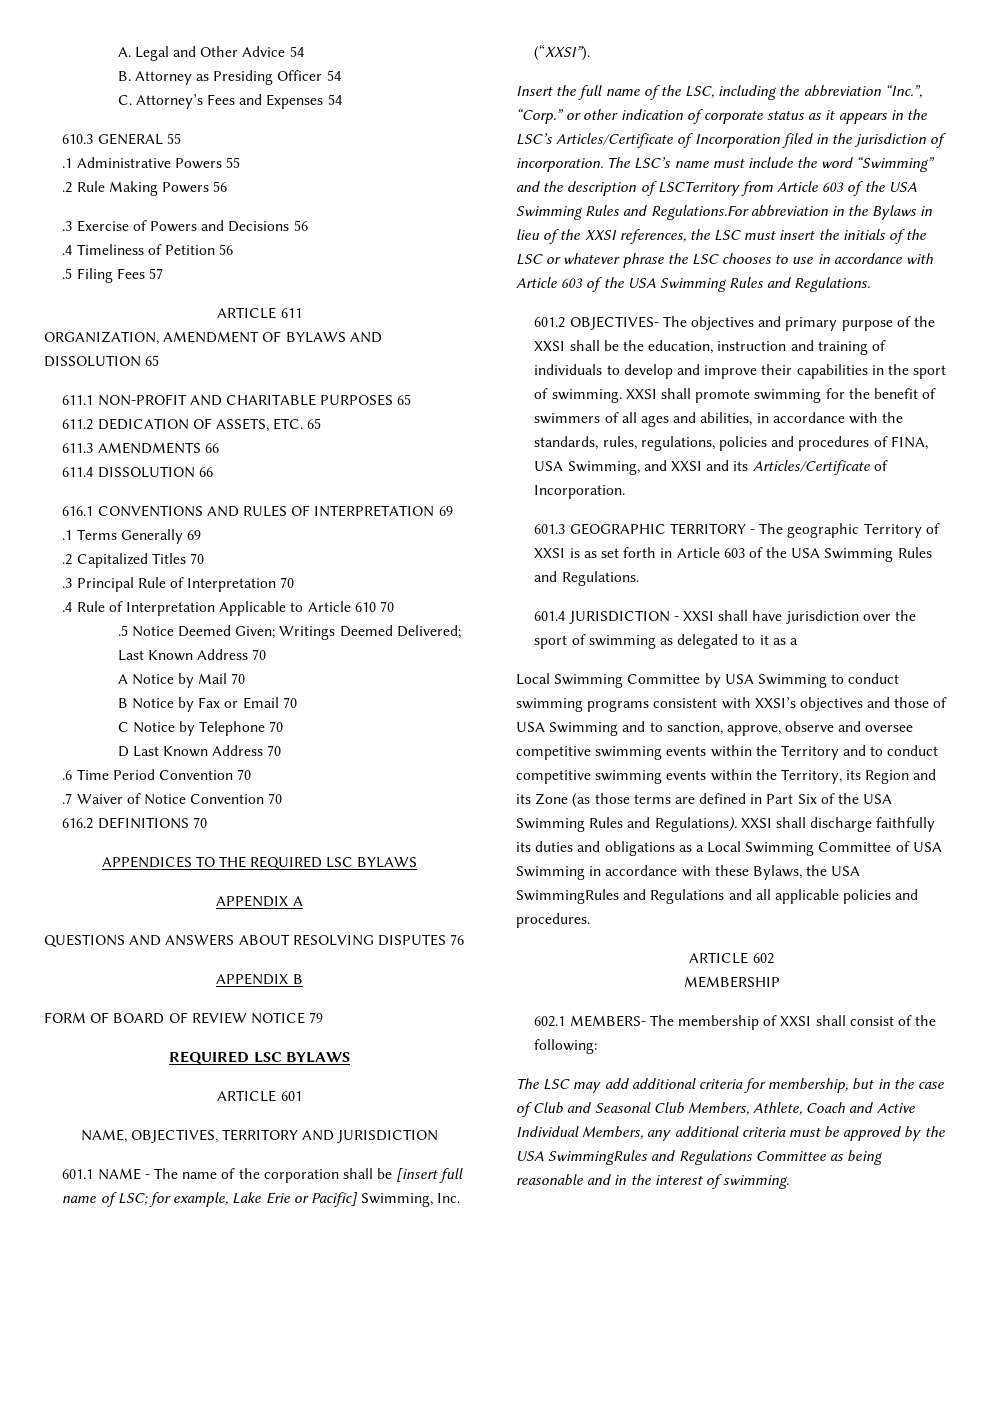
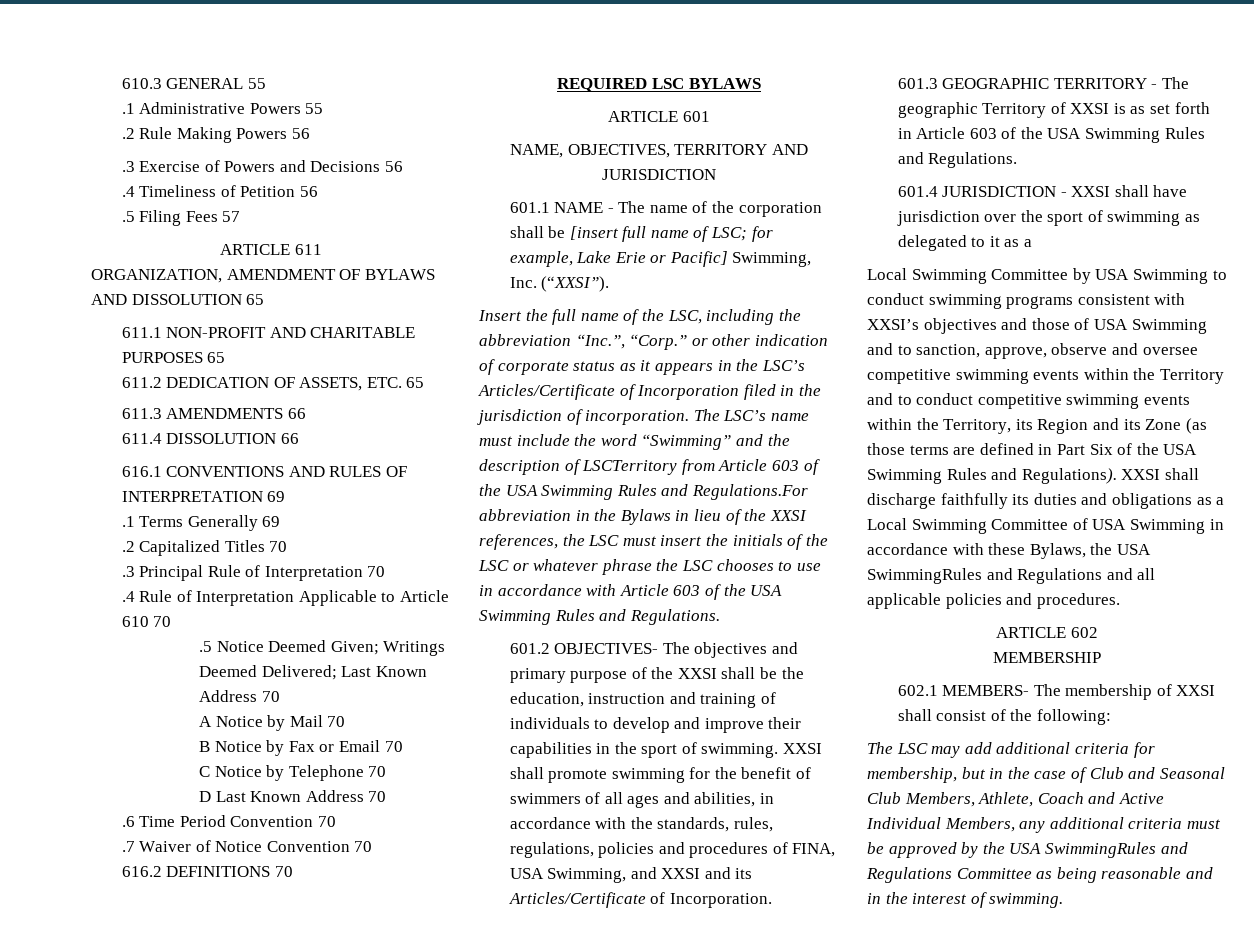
[117,46,304,61] [117,70,341,85] [117,94,342,109] A. Legal and Other Advice 54 // B. Attorney as Presiding Officer 54 // C. Attorney’s Fees and Expenses 54 // -> (121, 83) none
[101,856,418,870] [216,895,303,907] [44,934,465,948] [216,973,303,985] [44,1012,324,1024] // APPENDICES TO THE REQUIRED LSC BYLAWS // APPENDIX A // QUESTIONS AND ANSWERS ABOUT RESOLVING DISPUTES 76 // APPENDIX B // FORM OF BOARD OF REVIEW NOTICE 79 -> (293, 871) none

